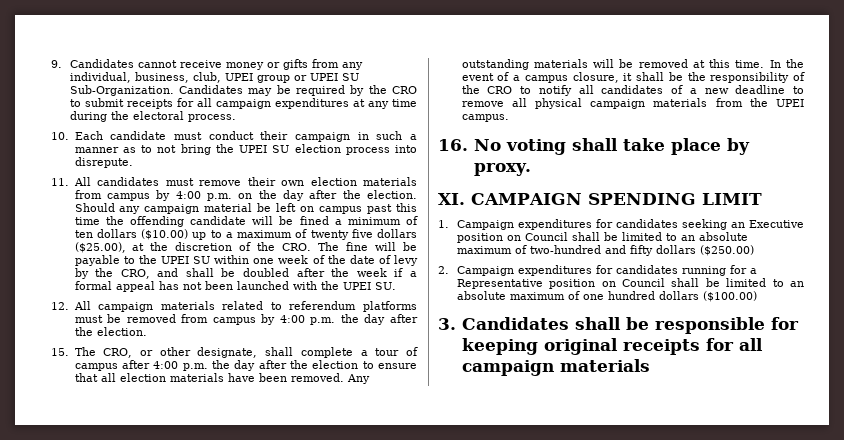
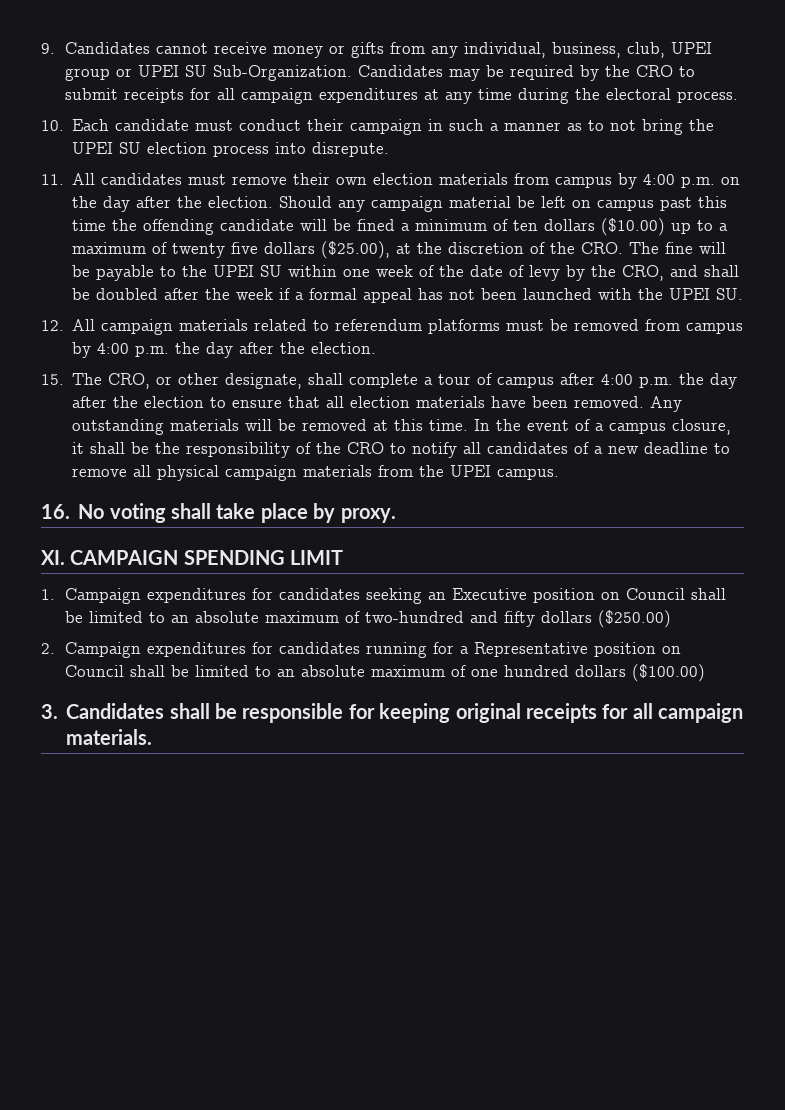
[559,359,650,372] materials -> [66,729,153,745] materials.

